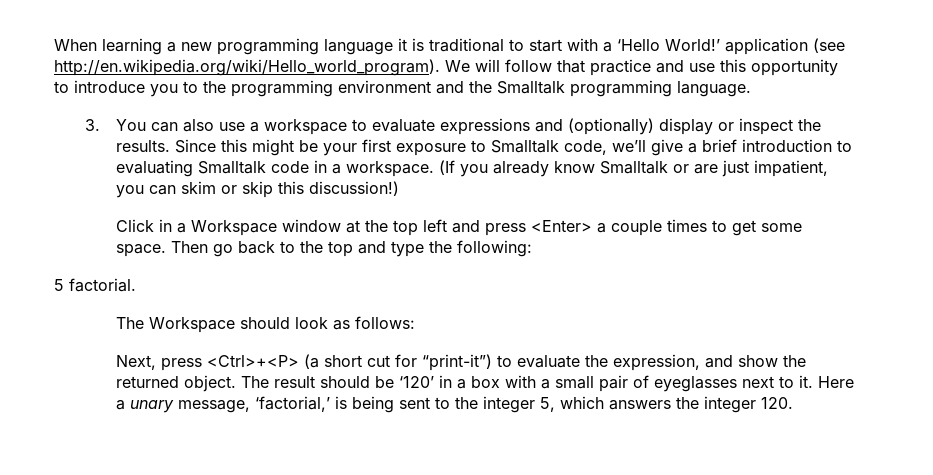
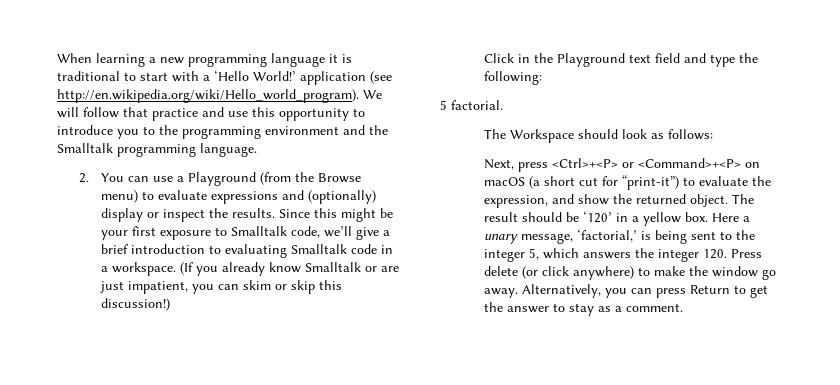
[85,119,101,131] 3. -> [78,173,89,183] 2.
[183,119,215,132] also -> (149, 179) none
[264,119,348,135] workspace -> [187,172,361,186] [100,190,138,203] Playground (from the Browse menu)
[177,219,803,236] [116,241,354,257] a Workspace window at the top left and press <Enter> a couple times to get some space. Then go back to the top -> [533,53,680,67] the Playground text field
(300, 361) none -> [621,158,760,168] [483,177,525,186] or <Command>+<P> on macOS
[471,375,814,392] box with a small pair of eyeglasses next to it. -> [642,212,708,226] yellow box.
(794, 403) none -> [730,249,762,258] [483,266,776,280] [483,284,768,298] [483,302,683,316] Press delete (or click anywhere) to make the window go away. Alternatively, you can press Return to get the answer to stay as a comment.

